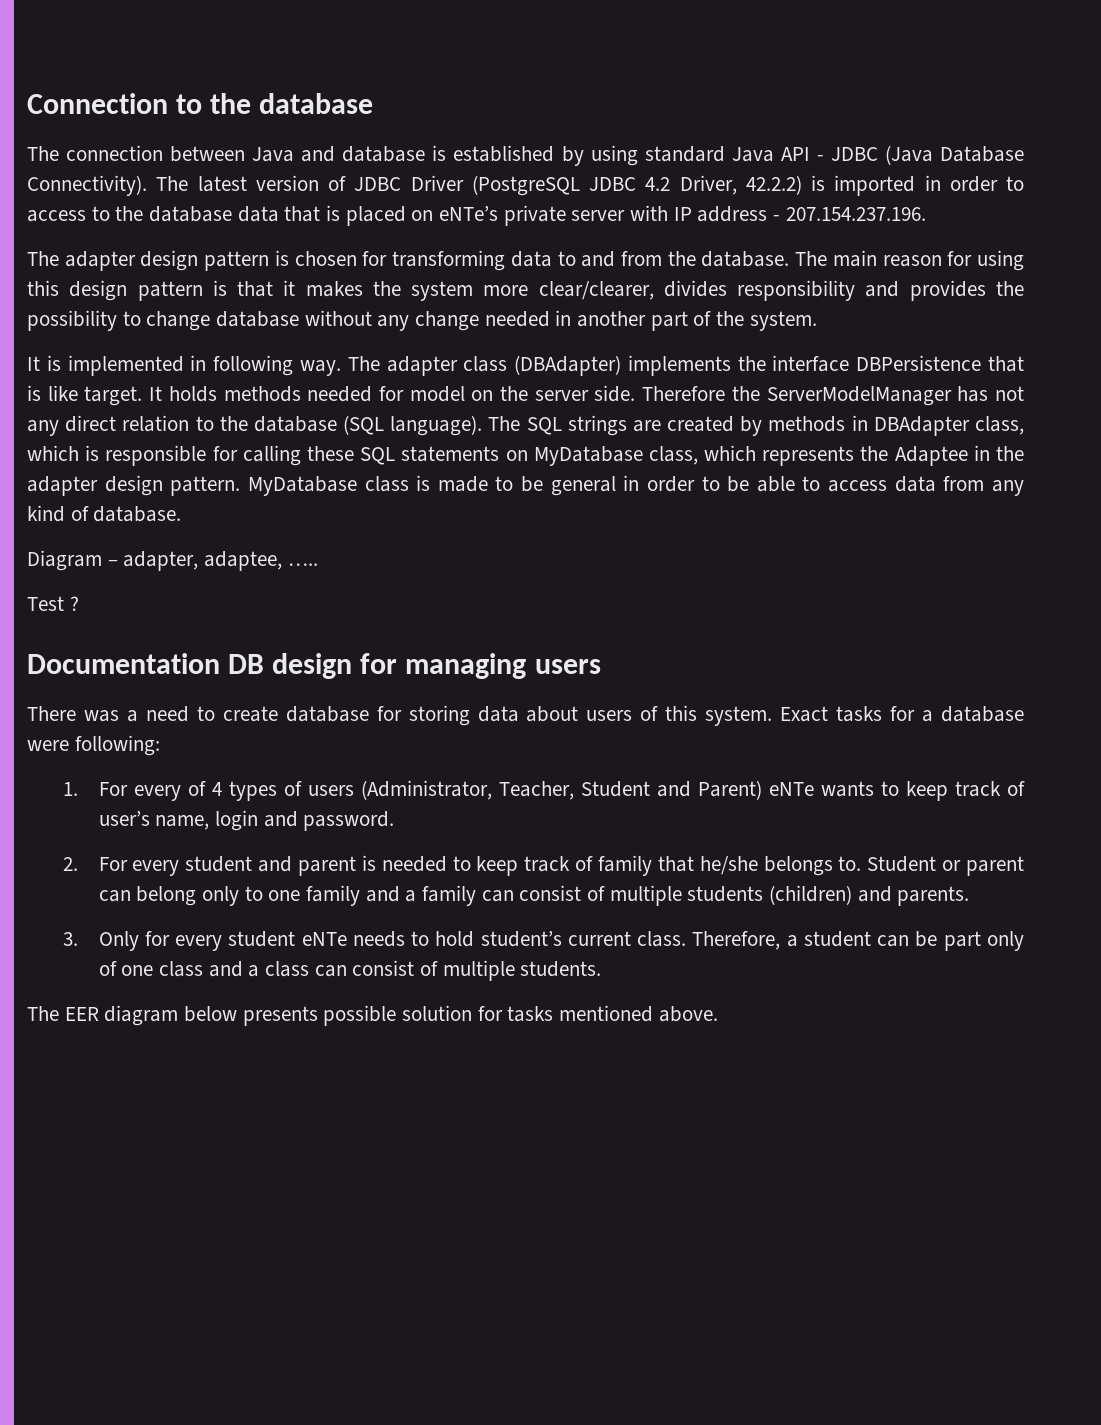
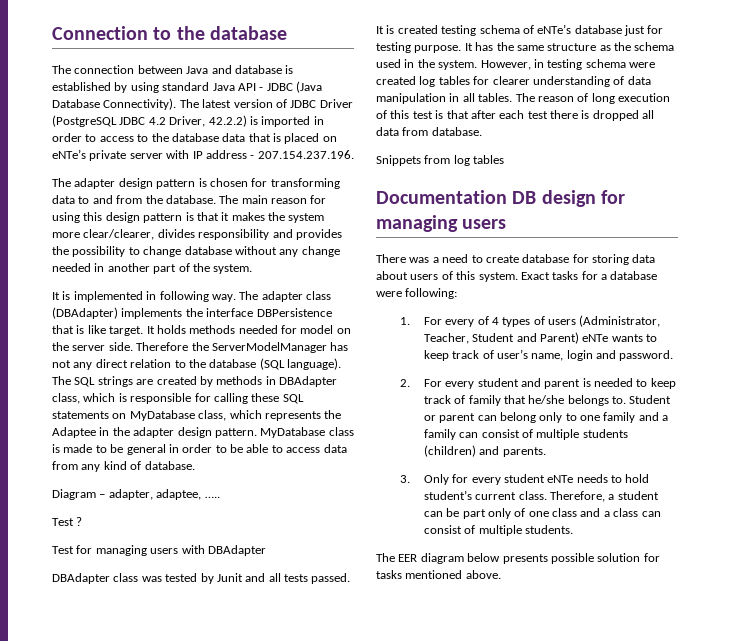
(79, 603) none -> [52,545,266,556] [52,573,351,584] [376,24,664,36] [376,42,675,53] [376,59,655,70] [376,76,651,87] [376,93,670,104] [376,110,655,121] [376,127,482,136] [376,155,505,166] // Test for managing users with DBAdapter // DBAdapter class was tested by Junit and all tests passed. It is created testing schema of eNTe’s database just for testing purpose. It has the same structure as the schema used in the system. However, in testing schema were created log tables for clearer understanding of data manipulation in all tables. The reason of long execution of this test is that after each test there is dropped all data from database. // Snippets from log tables

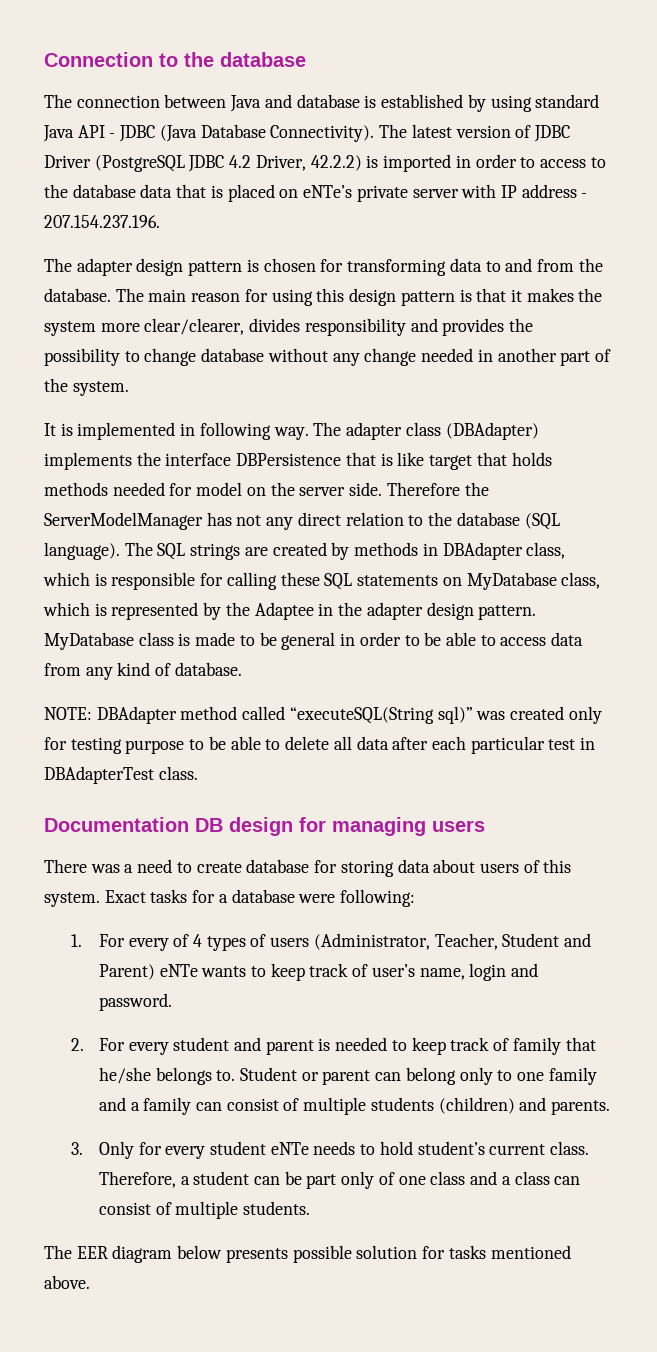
[109,326,155,336] target. It -> [429,452,507,470] target that
[264,411,321,421] represents -> [94,602,222,620] is represented by
[52,489,220,500] [52,517,83,526] [52,545,266,556] [52,573,351,584] [376,24,664,36] [376,42,675,53] [376,59,655,70] [376,76,651,87] [376,93,670,104] [376,110,655,121] [376,127,482,136] [376,155,505,166] Diagram – adapter, adaptee, ….. // Test ? // Test for managing users with DBAdapter // DBAdapter class was tested by Junit and all tests passed. It is created testing schema of eNTe’s database just for testing purpose. It has the same structure as the schema used in the system. However, in testing schema were created log tables for clearer understanding of data manipulation in all tables. The reason of long execution of this test is that after each test there is dropped all data from database. // Snippets from log tables -> [44,706,602,724] [44,736,596,754] [44,766,198,784] NOTE: DBAdapter method called “executeSQL(String sql)” was created only for testing purpose to be able to delete all data after each particular test in DBAdapterTest class.

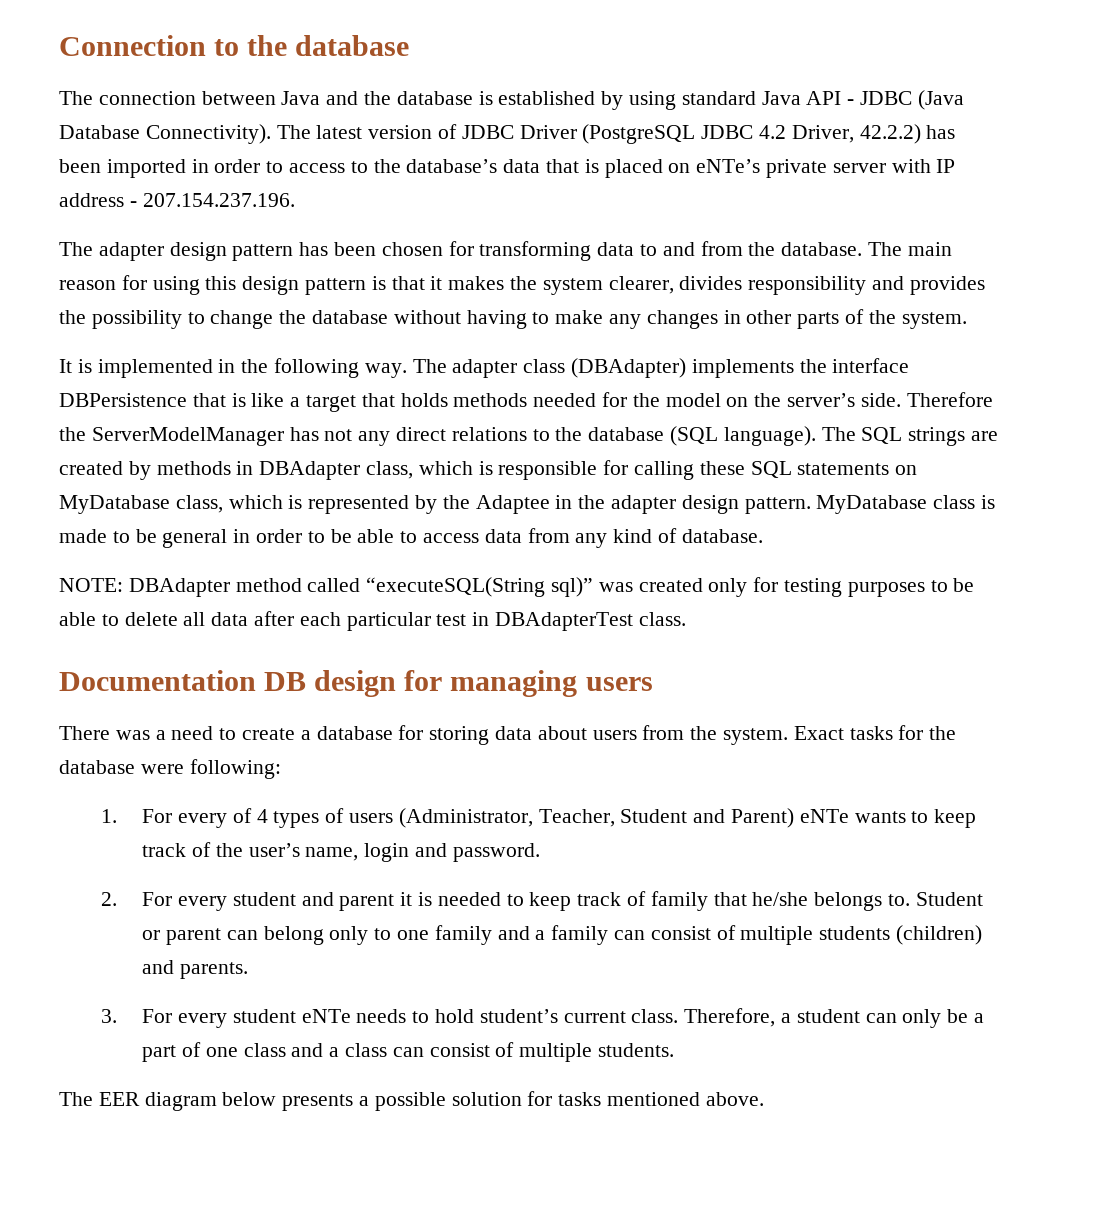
(292, 101) none -> [364,91,392,105] the
[366,155,379,168] is -> [926,125,956,139] [59,159,101,173] has been
[72,184,136,198] database -> [406,159,498,173] database’s
[246,259,259,272] is -> [299,242,377,256] has been
[100,318,245,335] more clear/clearer, -> [608,276,674,294] clearer,
(197, 357) none -> [279,310,307,324] the
[332,348,591,366] any change needed in another part -> [466,310,840,329] having to make any changes in other parts
(196, 429) none -> [241,359,269,373] the
(425, 459) none -> [290,397,301,407] a
(193, 489) none -> [632,393,660,407] the
[299,487,346,496] server -> [787,393,856,407] server’s
[345,512,404,526] relation -> [451,427,527,441] relations
[125,740,185,754] purpose -> [847,582,925,597] purposes
(242, 867) none -> [300,730,311,740] a
[523,859,572,873] of this -> [642,725,718,740] from the
[218,894,228,903] a -> [929,726,957,740] the
(369, 970) none -> [215,843,243,857] the
(314, 1047) none -> [400,892,413,906] it
[98,1141,162,1159] Only for -> [142,1009,173,1023] For
[284,1171,375,1189] be part only -> [902,1009,985,1028] [142,1045,177,1062] only be a part
(288, 1255) none -> [359,1096,370,1106] a

